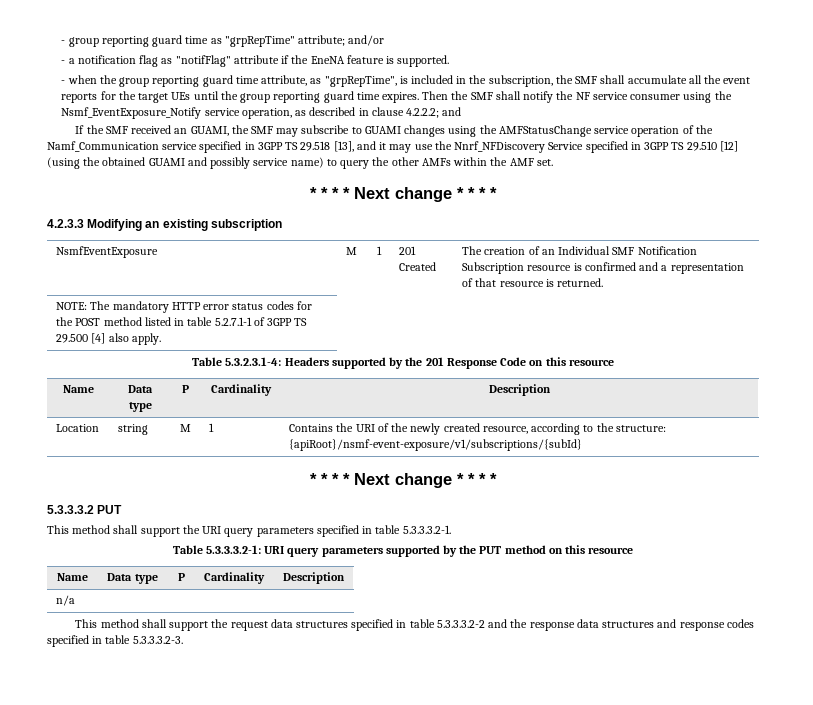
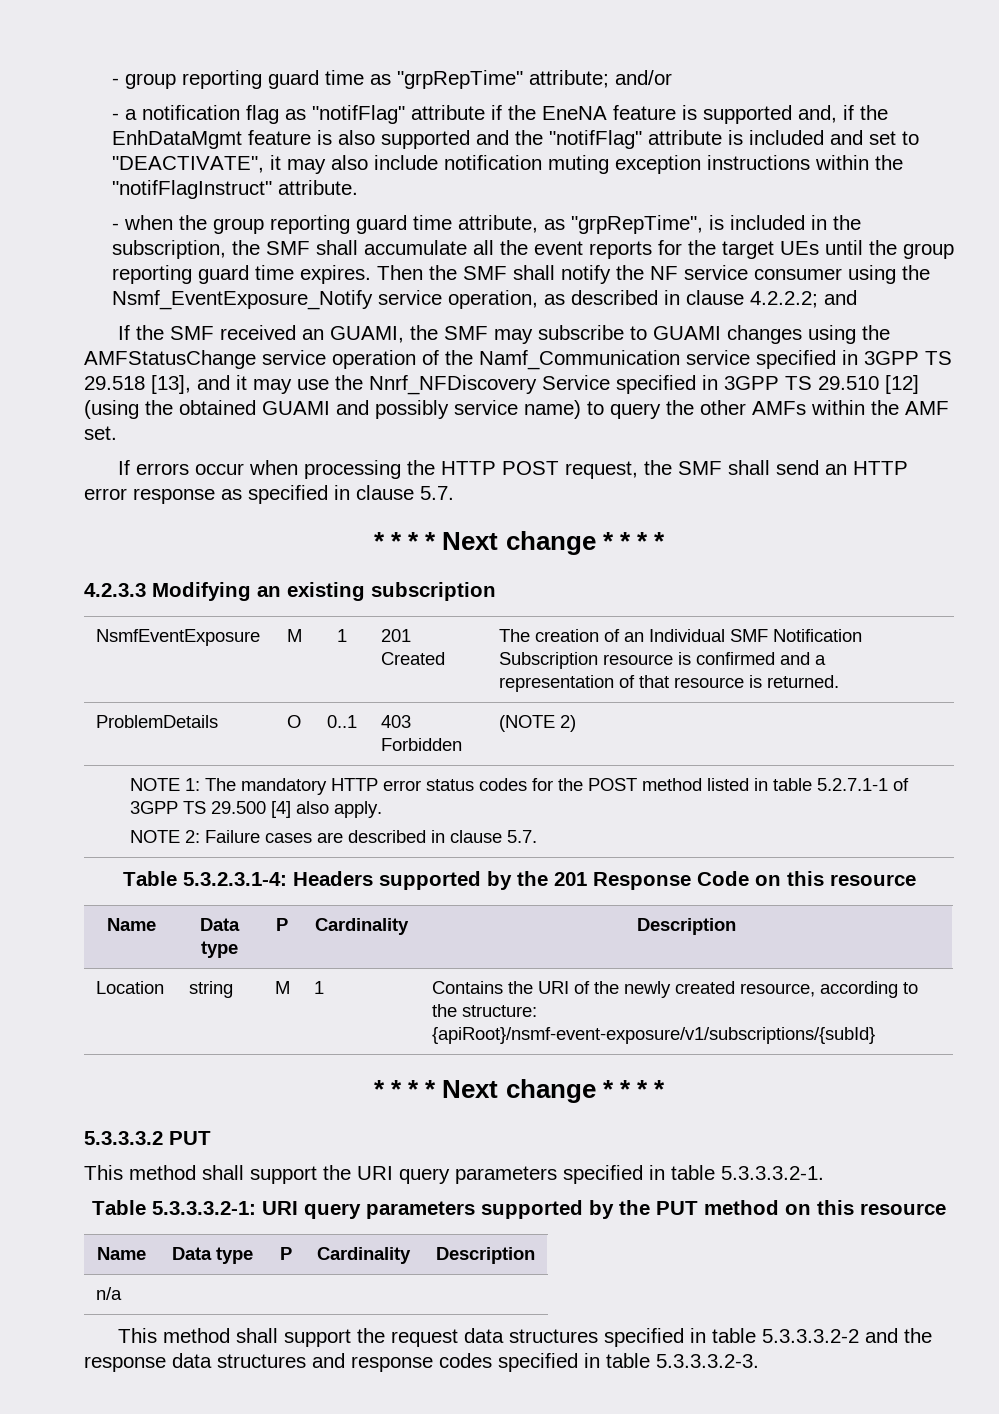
[397,55,450,67] supported. -> [702,105,888,124] [111,130,919,149] [111,155,903,174] [111,180,358,199] supported and, if the EnhDataMgmt feature is also supported and the "notifFlag" attribute is included and set to "DEACTIVATE", it may also include notification muting exception instructions within the "notifFlagInstruct" attribute.
(553, 162) none -> [117,460,908,479] [84,485,454,504] // If errors occur when processing the HTTP POST request, the SMF shall send an HTTP error response as specified in clause 5.7.
[56,302,88,310] NOTE: -> [96,715,219,728] [287,715,301,728] [327,715,357,728] [381,715,412,728] [381,738,463,751] [499,715,577,732] [129,778,200,791] ProblemDetails | O | 0..1 | 403 Forbidden | (NOTE 2) // NOTE 1:
(161, 339) none -> [129,830,537,843] // NOTE 2: Failure cases are described in clause 5.7.

